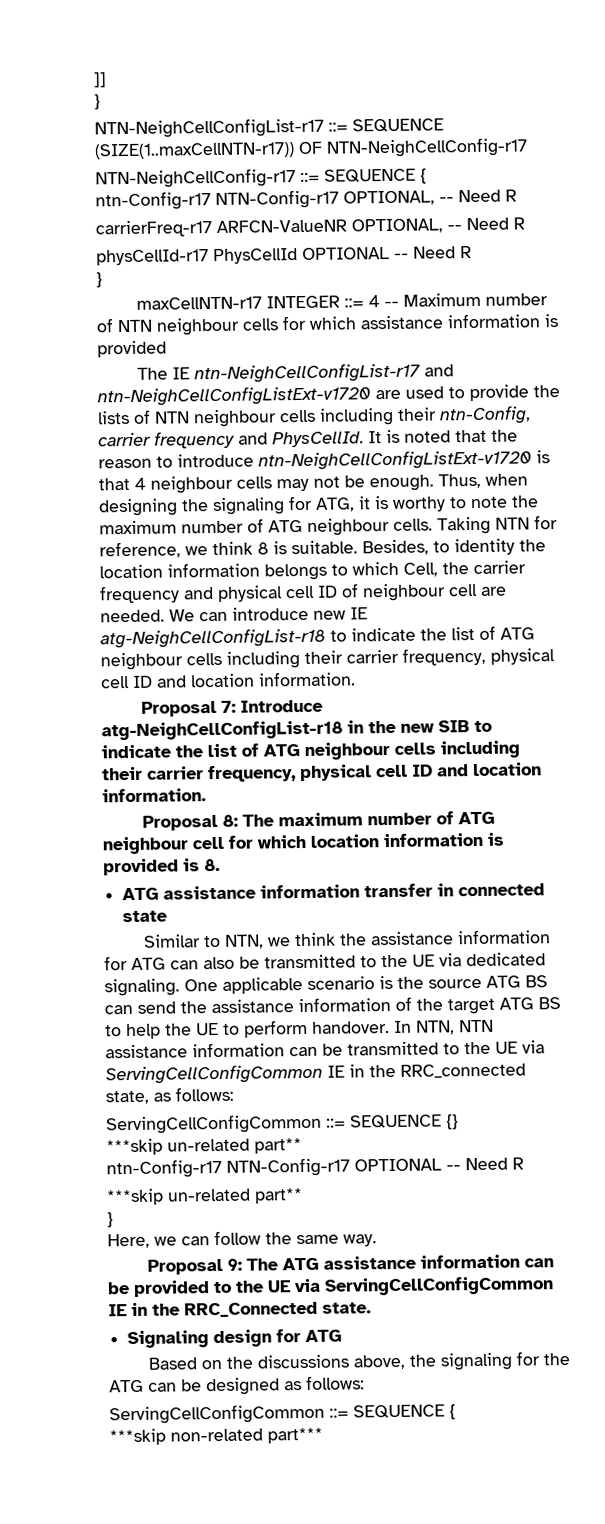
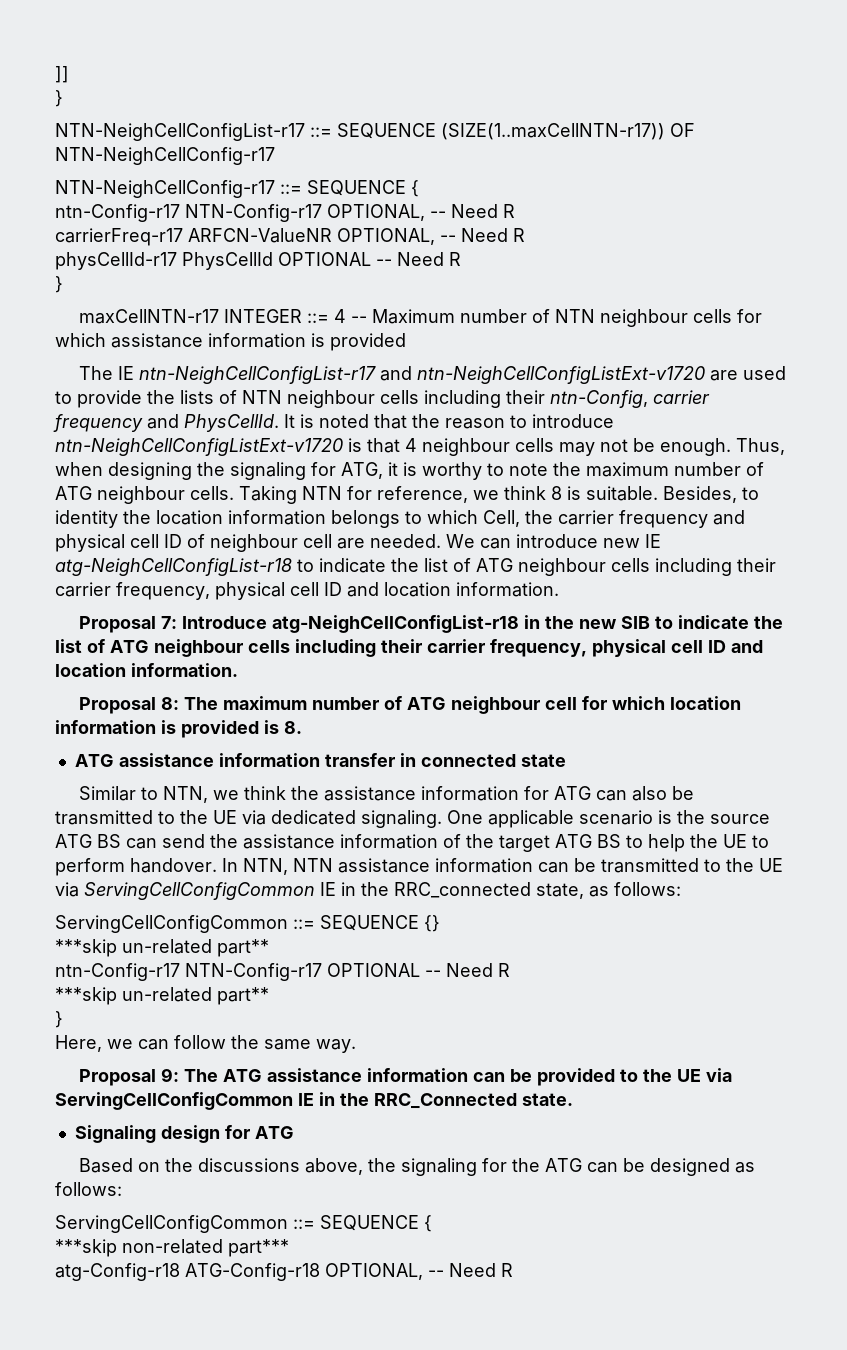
(323, 1435) none -> [55,1263,513,1281] // atg-Config-r18 ATG-Config-r18 OPTIONAL, -- Need R

